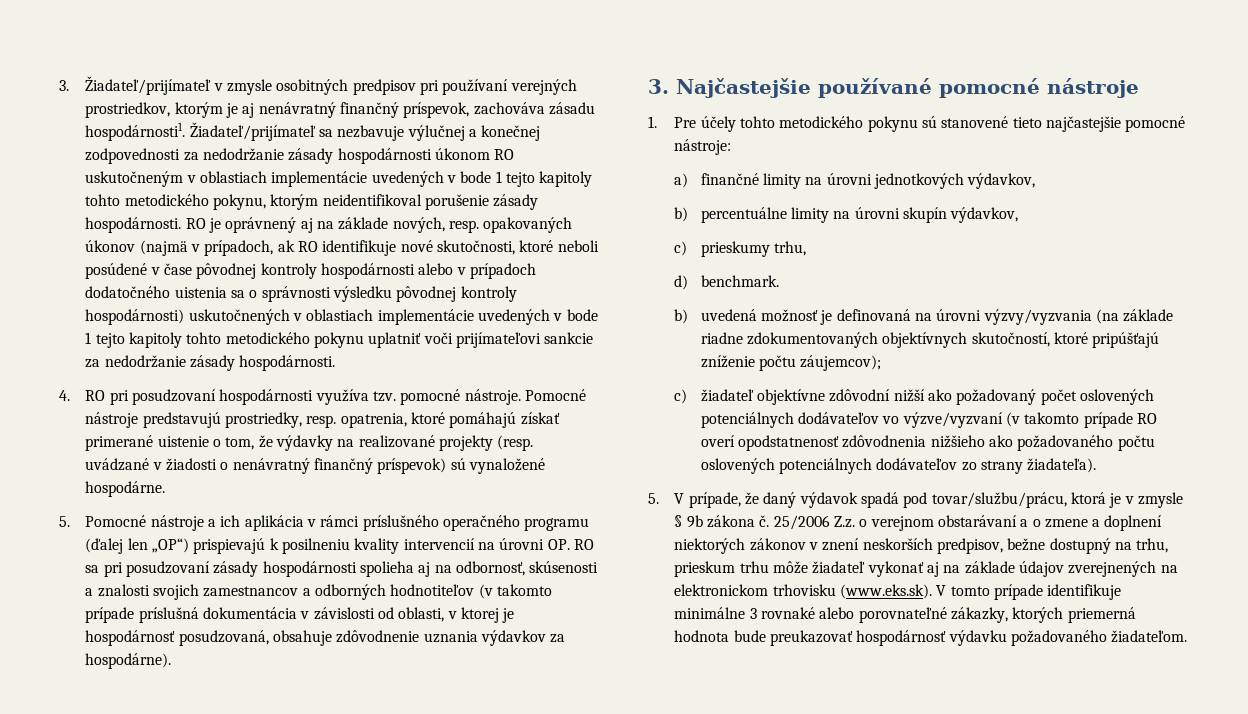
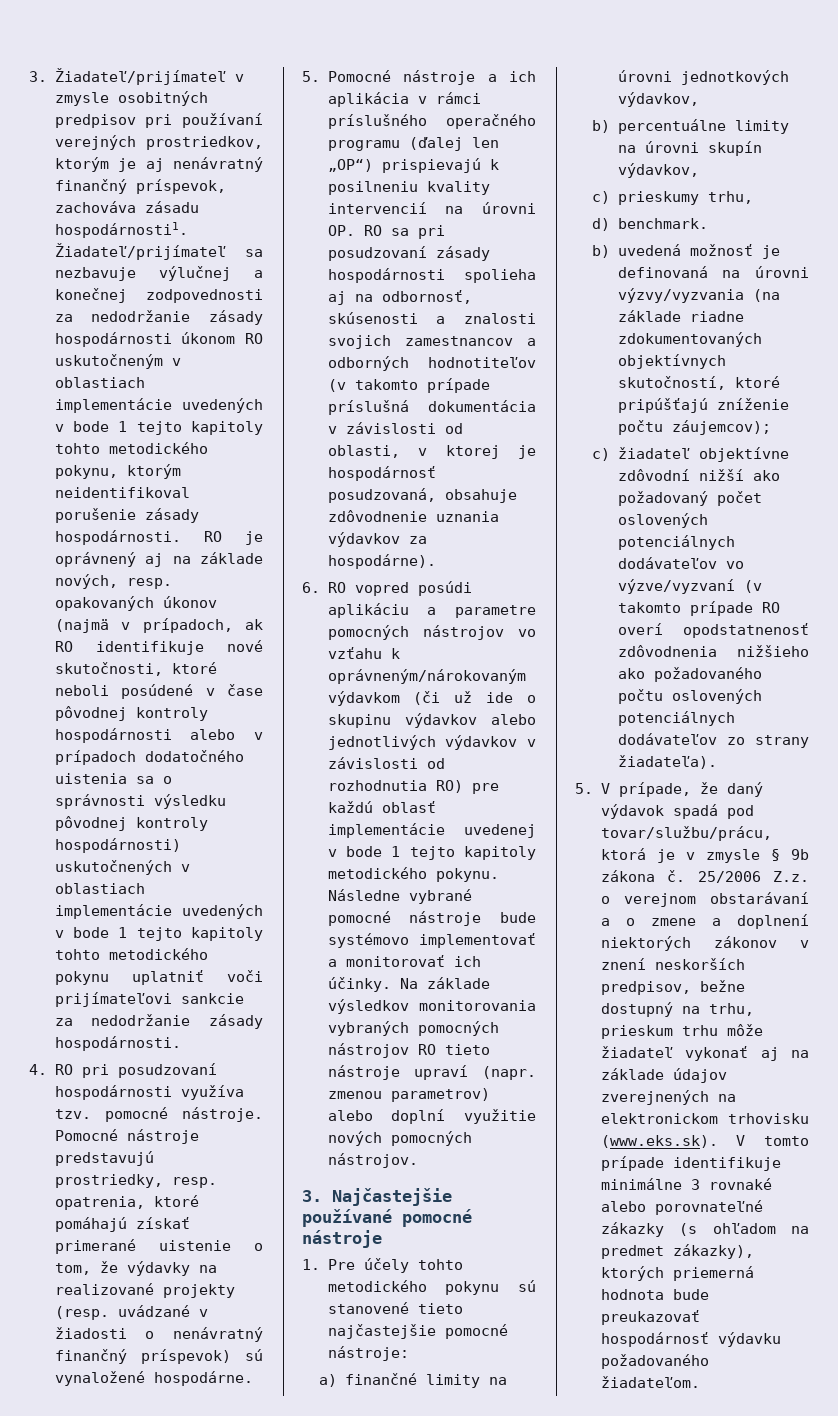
(172, 661) none -> [302,581,472,596] [327,603,536,618] [327,625,536,640] [327,647,400,659] [327,669,526,684] [327,691,536,706] [327,713,536,728] [327,735,536,750] [327,757,445,769] [327,780,499,794] [327,801,436,813] [327,823,536,838] [327,846,536,860] [327,867,499,882] [327,889,472,904] [327,911,536,926] [327,933,536,948] [327,955,481,967] [327,977,490,992] [327,999,536,1014] [327,1021,499,1036] [327,1043,490,1058] [327,1065,536,1080] [327,1088,490,1102] [327,1109,536,1124] [327,1131,472,1146] [327,1153,418,1168] // 6. RO vopred posúdi aplikáciu a parametre pomocných nástrojov vo vzťahu k oprávneným/nárokovaným výdavkom (či už ide o skupinu výdavkov alebo jednotlivých výdavkov v závislosti od rozhodnutia RO) pre každú oblasť implementácie uvedenej v bode 1 tejto kapitoly metodického pokynu. Následne vybrané pomocné nástroje bude systémovo implementovať a monitorovať ich účinky. Na základe výsledkov monitorovania vybraných pomocných nástrojov RO tieto nástroje upraví (napr. zmenou parametrov) alebo doplní využitie nových pomocných nástrojov.
[950,607,1008,623] zákazky, -> [600,1222,809,1237] [600,1244,754,1259] zákazky (s ohľadom na predmet zákazky),

